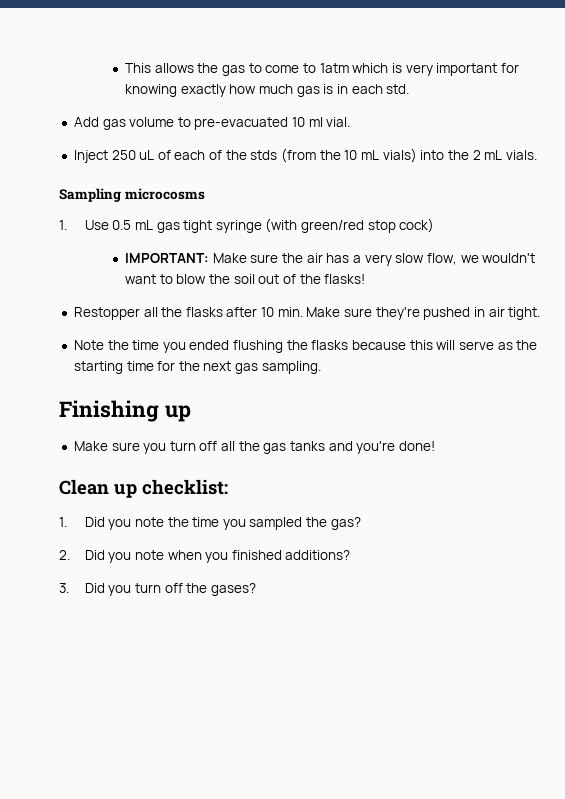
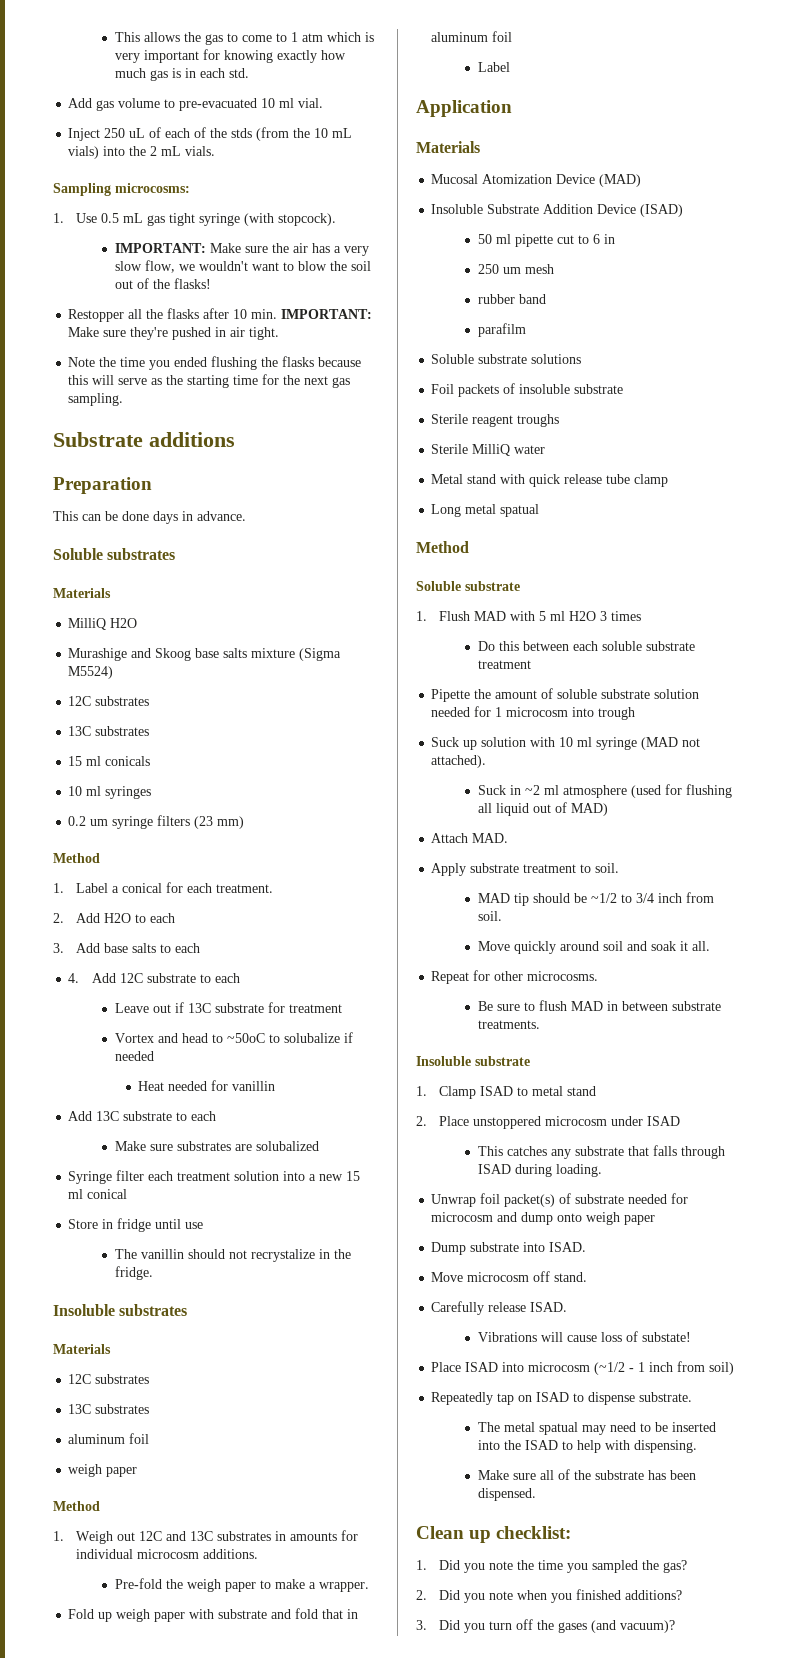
[319,63,349,73] 1atm -> [291,32,324,42] 1 atm
[124,188,205,200] microcosms -> [115,183,190,193] microcosms:
[301,218,435,233] green/red stop cock) -> [278,213,337,226] stopcock).
(303, 312) none -> [281,309,373,319] IMPORTANT:
[59,400,191,422] [73,441,435,454] Finishing up // Make sure you turn off all the gas tanks and you're done! -> [53,432,235,447] [53,477,152,494] [53,511,246,524] [53,548,176,560] [53,588,111,598] [68,618,138,630] [68,648,342,661] [68,666,114,679] [68,696,150,706] [68,726,150,736] [68,756,151,766] [68,786,152,799] [68,815,245,829] [53,853,100,863] [53,882,274,893] [53,913,176,923] [53,943,201,953] [68,973,240,983] [115,1002,343,1013] [115,1032,354,1043] [115,1051,155,1061] [138,1080,276,1091] [68,1111,217,1121] [115,1141,320,1151] [68,1170,361,1184] [68,1189,128,1199] [68,1218,204,1232] [115,1249,352,1262] [115,1266,154,1280] [53,1304,188,1316] [53,1344,111,1354] [68,1374,150,1384] [68,1404,150,1414] [68,1433,150,1444] [68,1464,138,1477] [53,1501,100,1511] [53,1530,359,1544] [76,1549,259,1559] [115,1578,370,1592] [68,1608,359,1622] [431,31,513,42] [478,62,511,72] [416,100,512,117] [416,141,480,153] [431,174,642,187] [431,204,684,217] [478,234,616,247] [478,264,555,274] [478,294,547,304] [478,323,527,337] [431,354,582,364] [431,383,624,397] [431,414,560,427] [431,444,546,456] [431,474,669,487] [431,504,540,517] [416,541,469,553] [416,581,520,591] [416,611,642,621] [478,641,696,651] [478,660,532,669] [431,688,700,702] [431,706,636,720] [431,737,701,750] [431,755,487,768] [478,784,733,798] [478,802,609,816] [431,833,509,843] [431,863,620,876] [478,892,715,906] [478,911,503,921] [478,941,711,954] [431,970,599,984] [478,1000,722,1011] [478,1020,541,1029] [416,1056,530,1066] [416,1086,597,1099] [416,1116,681,1129] [478,1145,726,1159] [478,1164,603,1177] [431,1193,689,1207] [431,1212,656,1225] [431,1242,587,1255] [431,1271,588,1282] [431,1301,568,1315] [478,1331,692,1342] [431,1361,735,1375] [431,1392,693,1405] [478,1422,717,1435] [478,1440,698,1453] [478,1469,697,1480] [478,1488,537,1501] Substrate additions // Preparation // This can be done days in advance. // Soluble substrates // Materials // MilliQ H2O // Murashige and Skoog base salts mixture (Sigma M5524) // 12C substrates // 13C substrates // 15 ml conicals // 10 ml syringes // 0.2 um syringe filters (23 mm) // Method // 1. Label a conical for each treatment. // 2. Add H2O to each // 3. Add base salts to each // 4. Add 12C substrate to each // Leave out if 13C substrate for treatment // Vortex and head to ~50oC to solubalize if needed // Heat needed for vanillin // Add 13C substrate to each // Make sure substrates are solubalized // Syringe filter each treatment solution into a new 15 ml conical // Store in fridge until use // The vanillin should not recrystalize in the fridge. // Insoluble substrates // Materials // 12C substrates // 13C substrates // aluminum foil // weigh paper // Method // 1. Weigh out 12C and 13C substrates in amounts for individual microcosm additions. // Pre-fold the weigh paper to make a wrapper. // Fold up weigh paper with substrate and fold that in aluminum foil // Label // Application // Materials // Mucosal Atomization Device (MAD) // Insoluble Substrate Addition Device (ISAD) // 50 ml pipette cut to 6 in // 250 um mesh // rubber band // parafilm // Soluble substrate solutions // Foil packets of insoluble substrate // Sterile reagent troughs // Sterile MilliQ water // Metal stand with quick release tube clamp // Long metal spatual // Method // Soluble substrate // 1. Flush MAD with 5 ml H2O 3 times // Do this between each soluble substrate treatment // Pipette the amount of soluble substrate solution needed for 1 microcosm into trough // Suck up solution with 10 ml syringe (MAD not attached). // Suck in ~2 ml atmosphere (used for flushing all liquid out of MAD) // Attach MAD. // Apply substrate treatment to soil. // MAD tip should be ~1/2 to 3/4 inch from soil. // Move quickly around soil and soak it all. // Repeat for other microcosms. // Be sure to flush MAD in between substrate treatments. // Insoluble substrate // 1. Clamp ISAD to metal stand // 2. Place unstoppered microcosm under ISAD // This catches any substrate that falls through ISAD during loading. // Unwrap foil packet(s) of substrate needed for microcosm and dump onto weigh paper // Dump substrate into ISAD. // Move microcosm off stand. // Carefully release ISAD. // Vibrations will cause loss of substate! // Place ISAD into microcosm (~1/2 - 1 inch from soil) // Repeatedly tap on ISAD to dispense substrate. // The metal spatual may need to be inserted into the ISAD to help with dispensing. // Make sure all of the substrate has been dispensed.
[210,583,256,596] gases? -> [558,1620,676,1633] gases (and vacuum)?

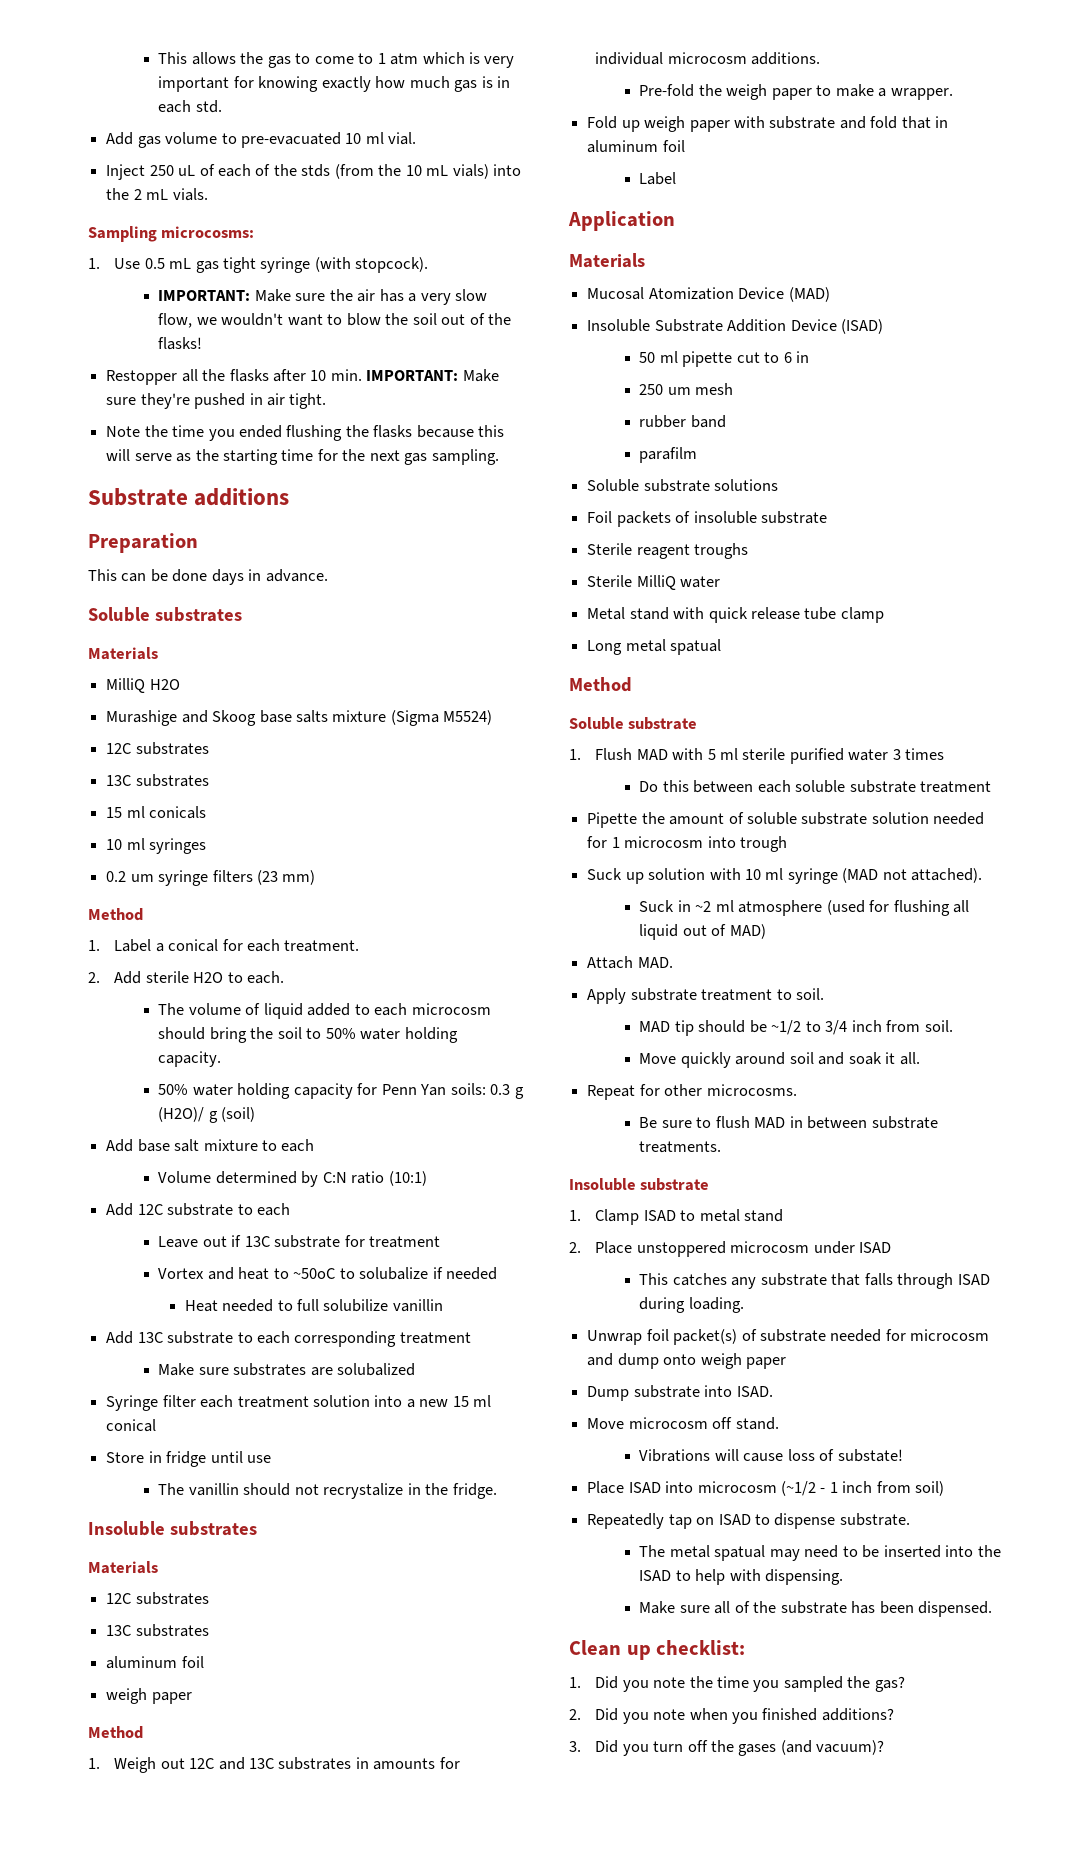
(101, 918) none -> [145,971,189,983] sterile
[150,913,176,923] [53,943,201,953] [68,973,80,983] each // 3. Add base salts to each // 4. -> [246,971,284,984] [158,1003,491,1019] [158,1027,458,1043] [158,1051,222,1067] [158,1083,524,1099] [158,1107,256,1123] [106,1139,315,1152] [158,1171,427,1187] each. // The volume of liquid added to each microcosm should bring the soil to 50% water holding capacity. // 50% water holding capacity for Penn Yan soils: 0.3 g (H2O)/ g (soil) // Add base salt mixture to each // Volume determined by C:N ratio (10:1) //
[182,1033,209,1043] head -> [238,1267,270,1280] heat
[211,1080,229,1091] for -> [277,1299,389,1312] to full solubilize
(217, 1116) none -> [294,1331,471,1347] corresponding treatment
[569,611,597,621] H2O -> [742,748,889,764] sterile purified water
[431,1301,568,1315] // Carefully release ISAD. -> (779, 1423) none

